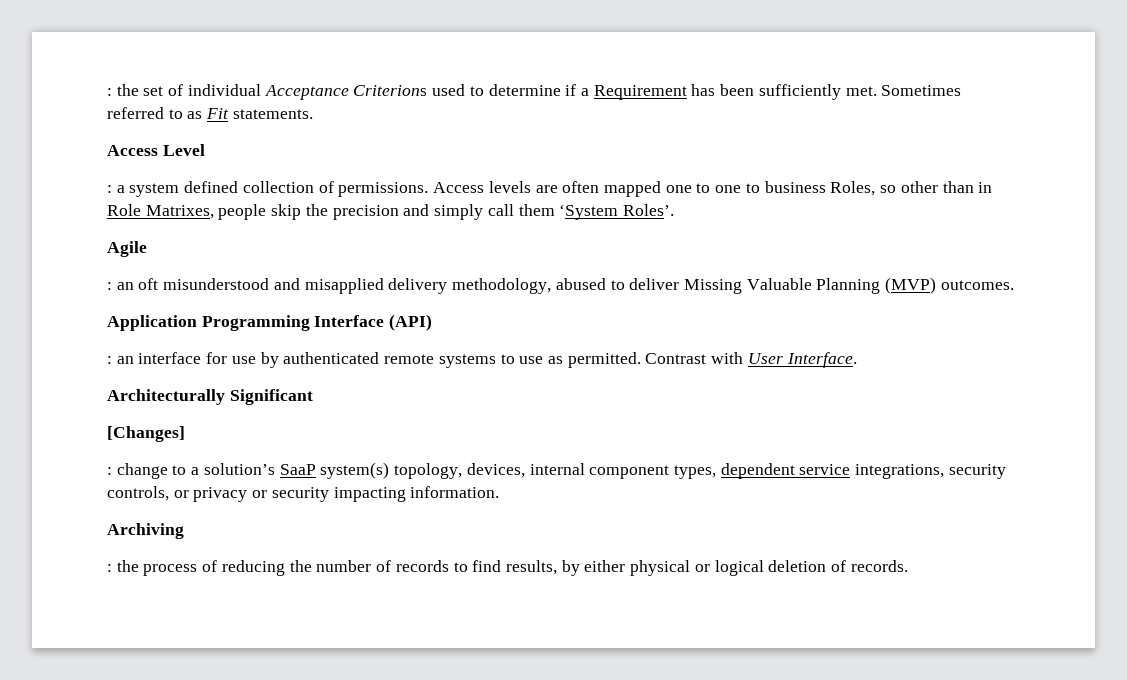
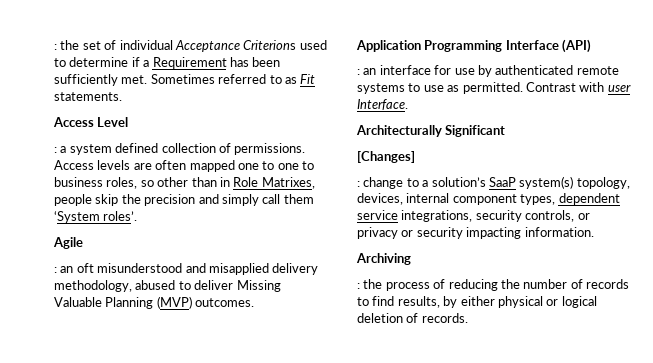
[830,181,876,196] Roles, -> [106,177,138,189] roles,
[622,204,674,216] Roles’. -> [103,211,138,221] roles’.
[747,353,783,364] User -> [607,85,631,92] user

